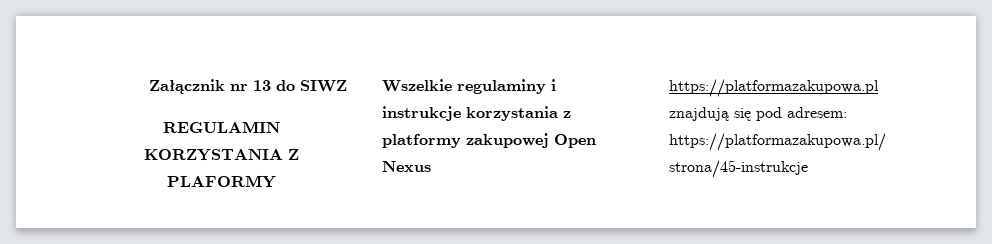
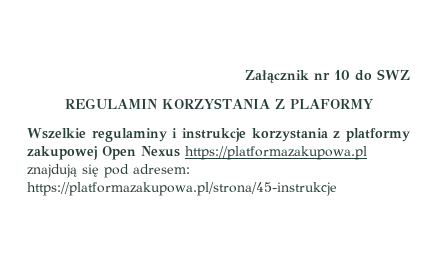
[253,80,347,92] 13 do SIWZ -> [334,69,410,81] 10 do SWZ

